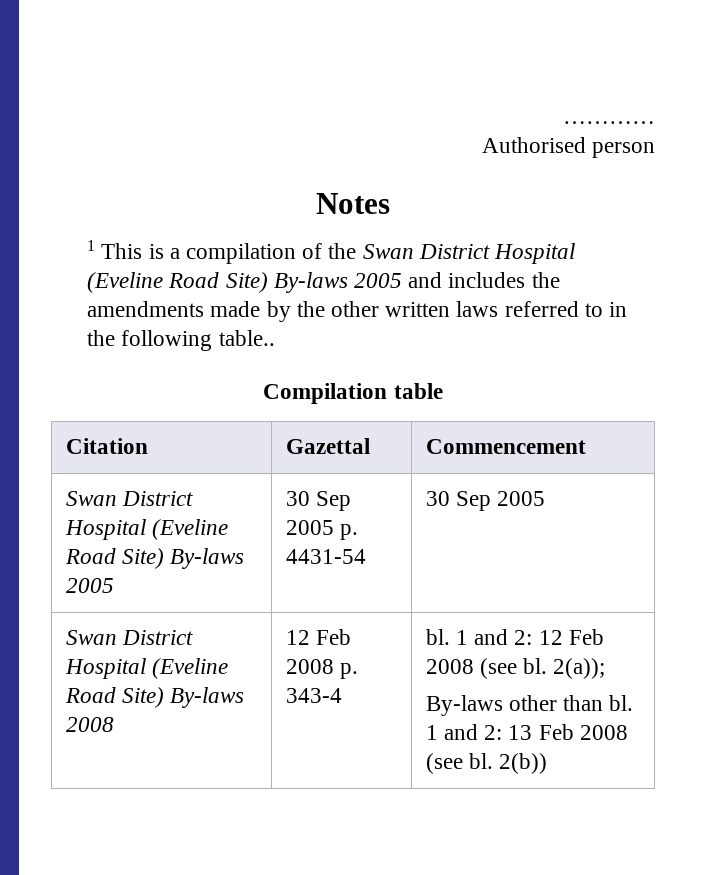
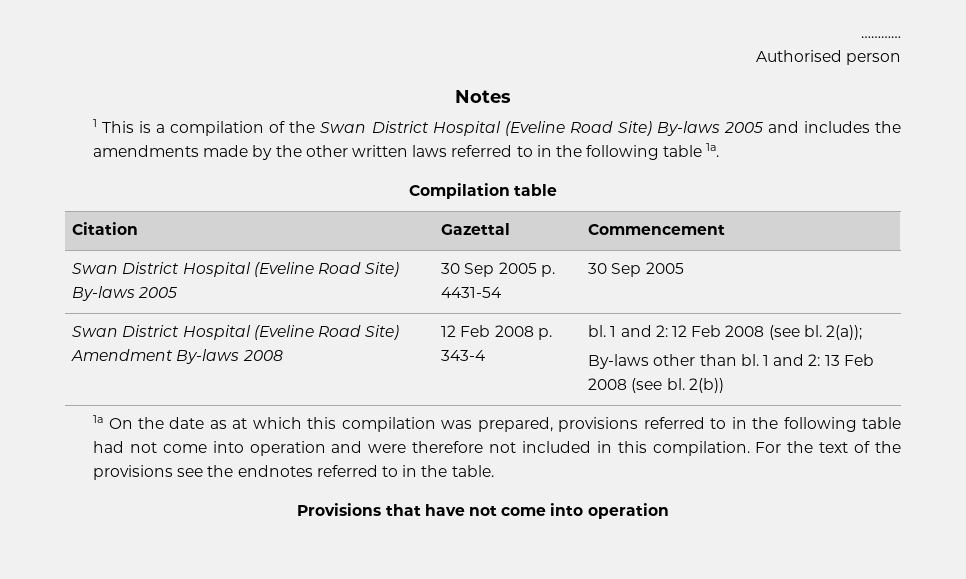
[218,330,275,346] table.. -> [663,143,720,157] table 1a.
(164, 697) none -> [71,349,174,361] Amendment
(548, 763) none -> [93,415,902,432] [93,441,901,456] [93,465,494,480] [297,503,669,519] // 1a On the date as at which this compilation was prepared, provisions referred to in the following table had not come into operation and were therefore not included in this compilation. For the text of the provisions see the endnotes referred to in the table. // Provisions that have not come into operation

